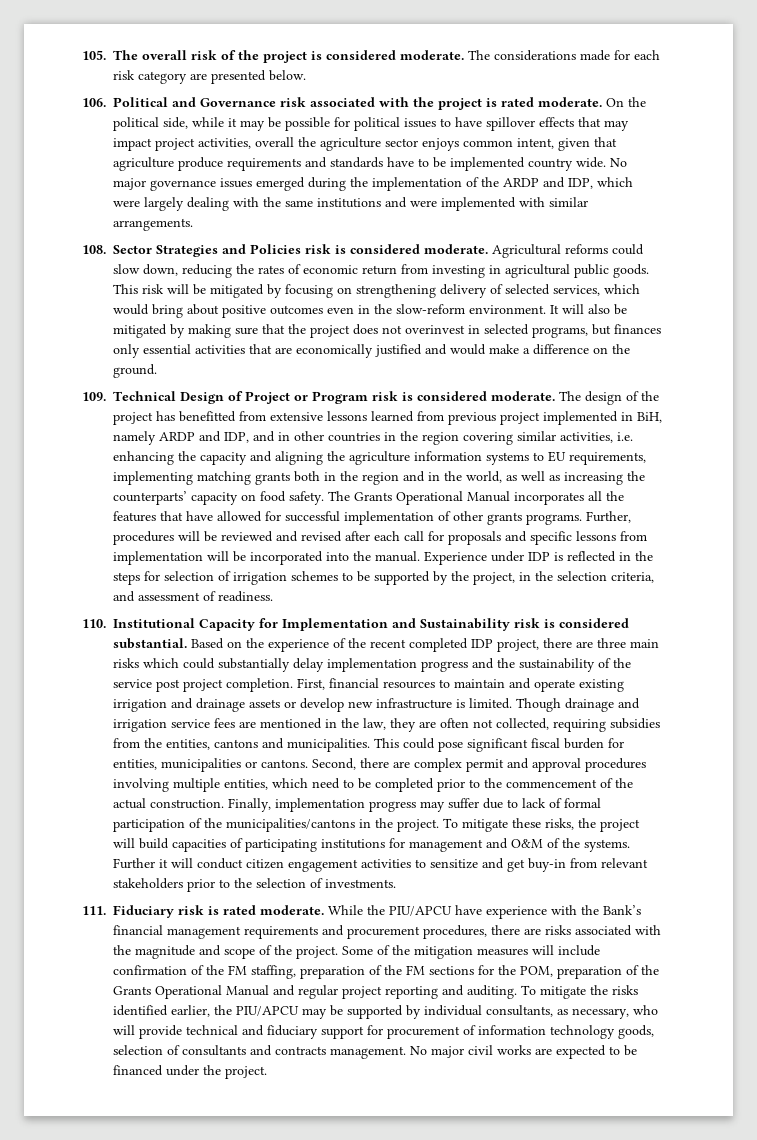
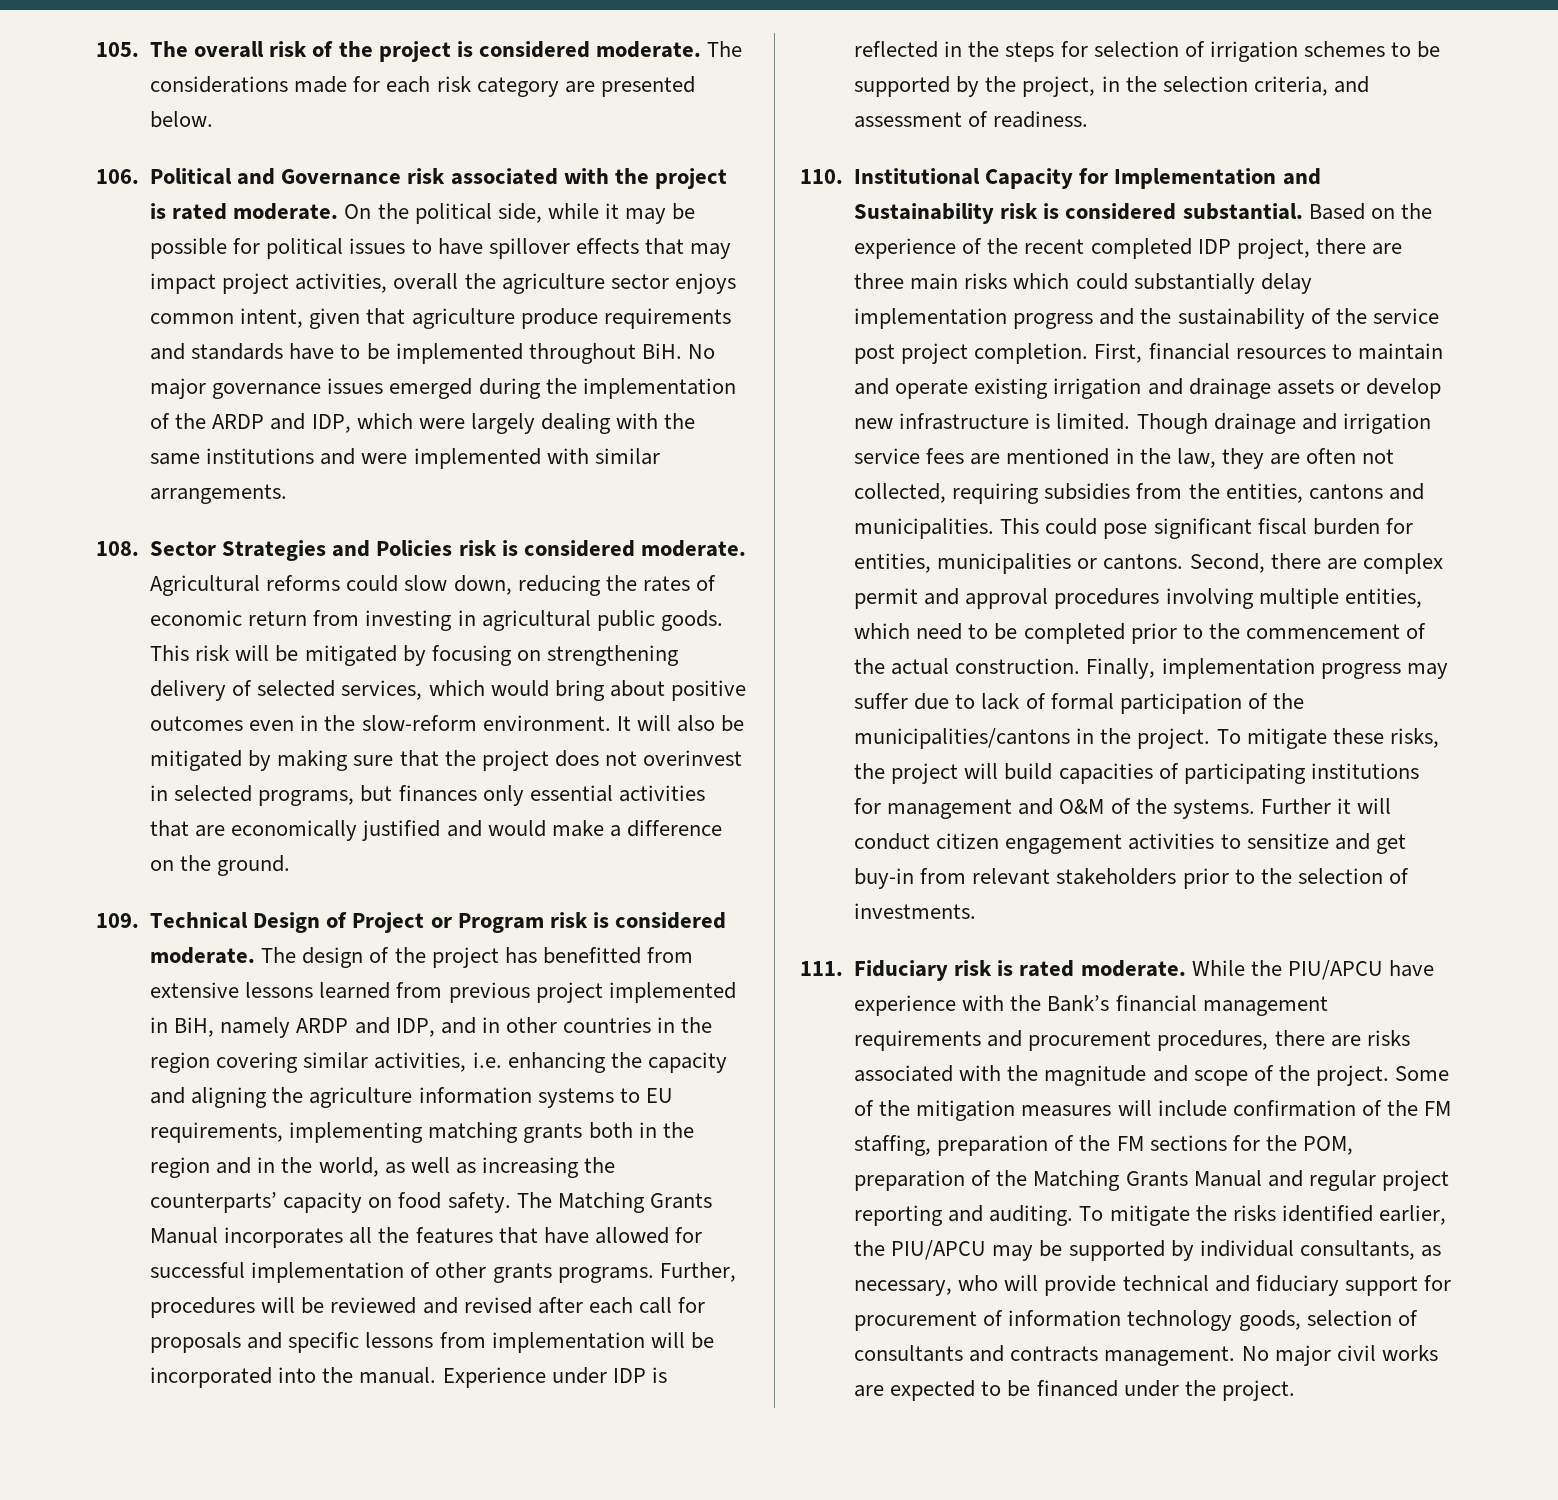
[528,157,606,171] country wide. -> [528,343,682,364] throughout BiH.
[354,491,463,505] Grants Operational -> [557,1192,712,1213] Matching Grants
[113,985,222,999] Grants Operational -> [1033,1170,1188,1191] Matching Grants

